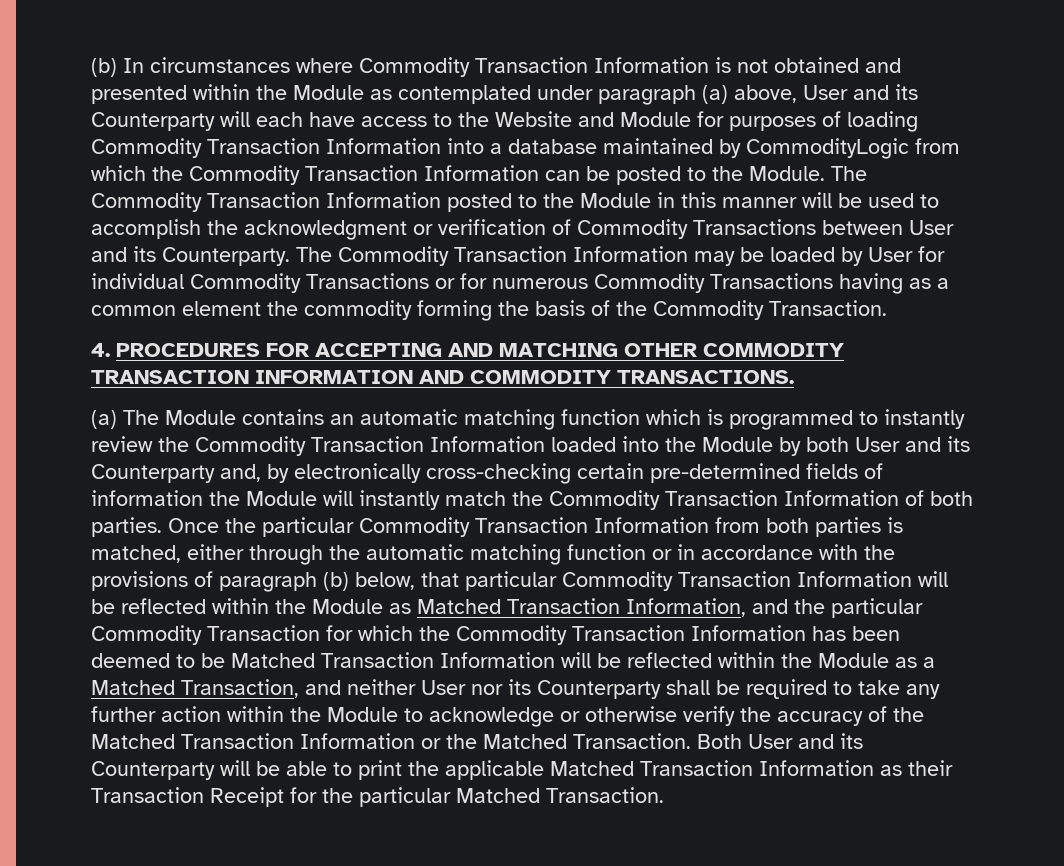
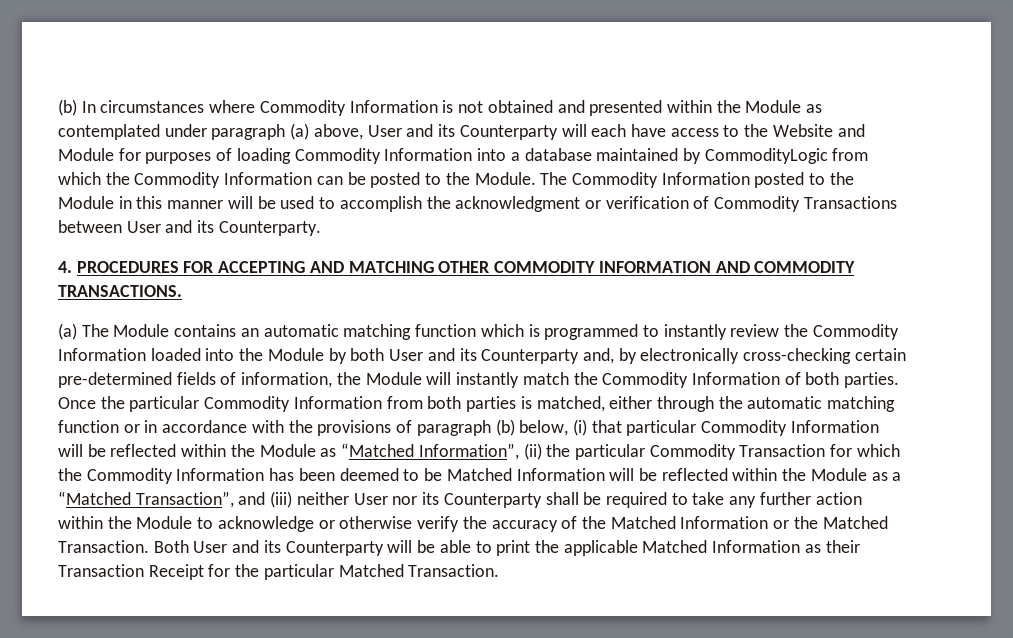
[475,57,588,73] Transaction -> (346, 108) none
[207,138,320,154] Transaction -> (381, 156) none
[305,165,418,181] Transaction -> (221, 180) none
[207,192,320,208] Transaction -> (658, 180) none
[296,246,945,266] [91,273,949,294] [91,300,887,321] The Commodity Transaction Information may be loaded by User for individual Commodity Transactions or for numerous Commodity Transactions having as a common element the commodity forming the basis of the Commodity Transaction. -> (321, 228) none
[91,370,249,384] TRANSACTION -> (596, 267) none
[311,436,424,452] Transaction -> (899, 332) none
[91,490,203,506] information -> [241,372,333,388] information,
[665,490,778,506] Transaction -> (689, 380) none
[475,517,588,533] Transaction -> (291, 404) none
(415, 581) none -> [572,419,587,436] (i)
[678,571,948,587] [91,598,788,617] Transaction Information will be reflected within the Module as Matched Transaction Information, and -> [790,420,879,433] [58,443,542,460] Information will be reflected within the Module as “Matched Information”, (ii)
[572,625,685,641] Transaction -> (173, 476) none
[321,652,434,668] Transaction -> (512, 474) none
[91,679,341,698] Matched Transaction, and -> [58,491,293,508] “Matched Transaction”, and (iii)
[181,733,294,749] Transaction -> (676, 522) none
[640,760,753,776] Transaction -> (708, 546) none

